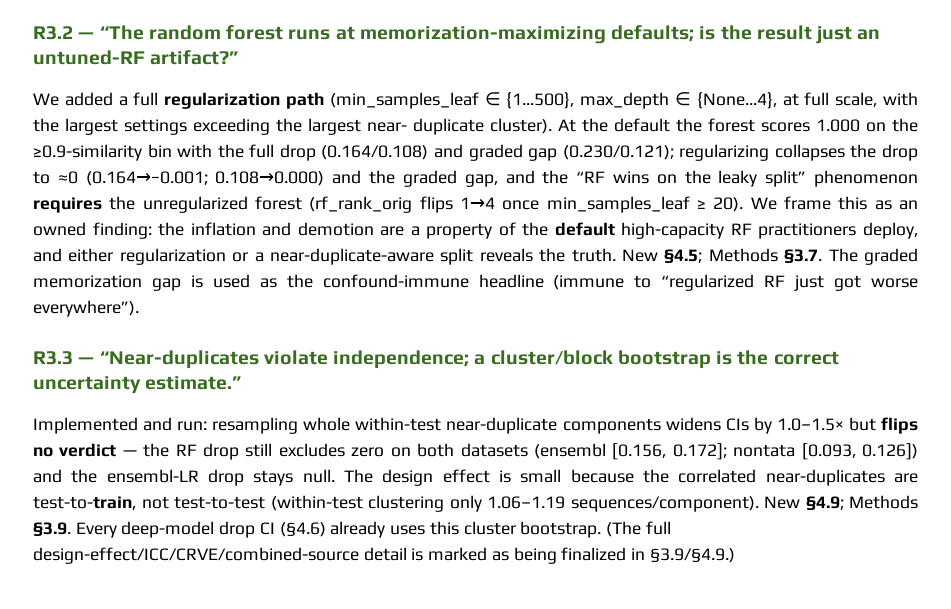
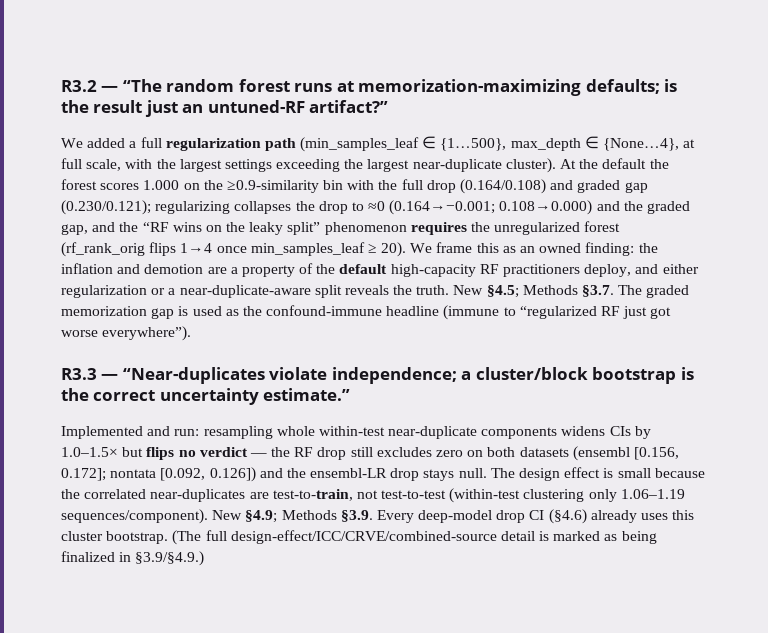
[367,118,484,135] near- duplicate -> [412,159,502,172] near-duplicate
[801,443,856,460] [0.093, -> [160,468,206,481] [0.092,

